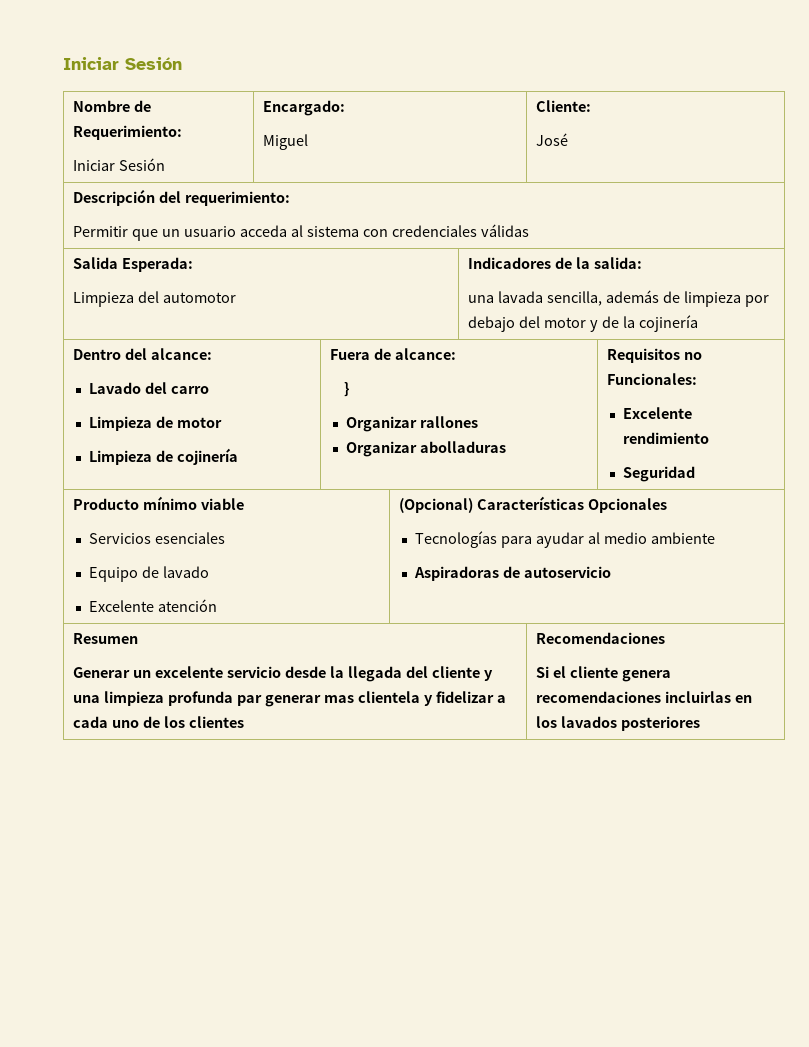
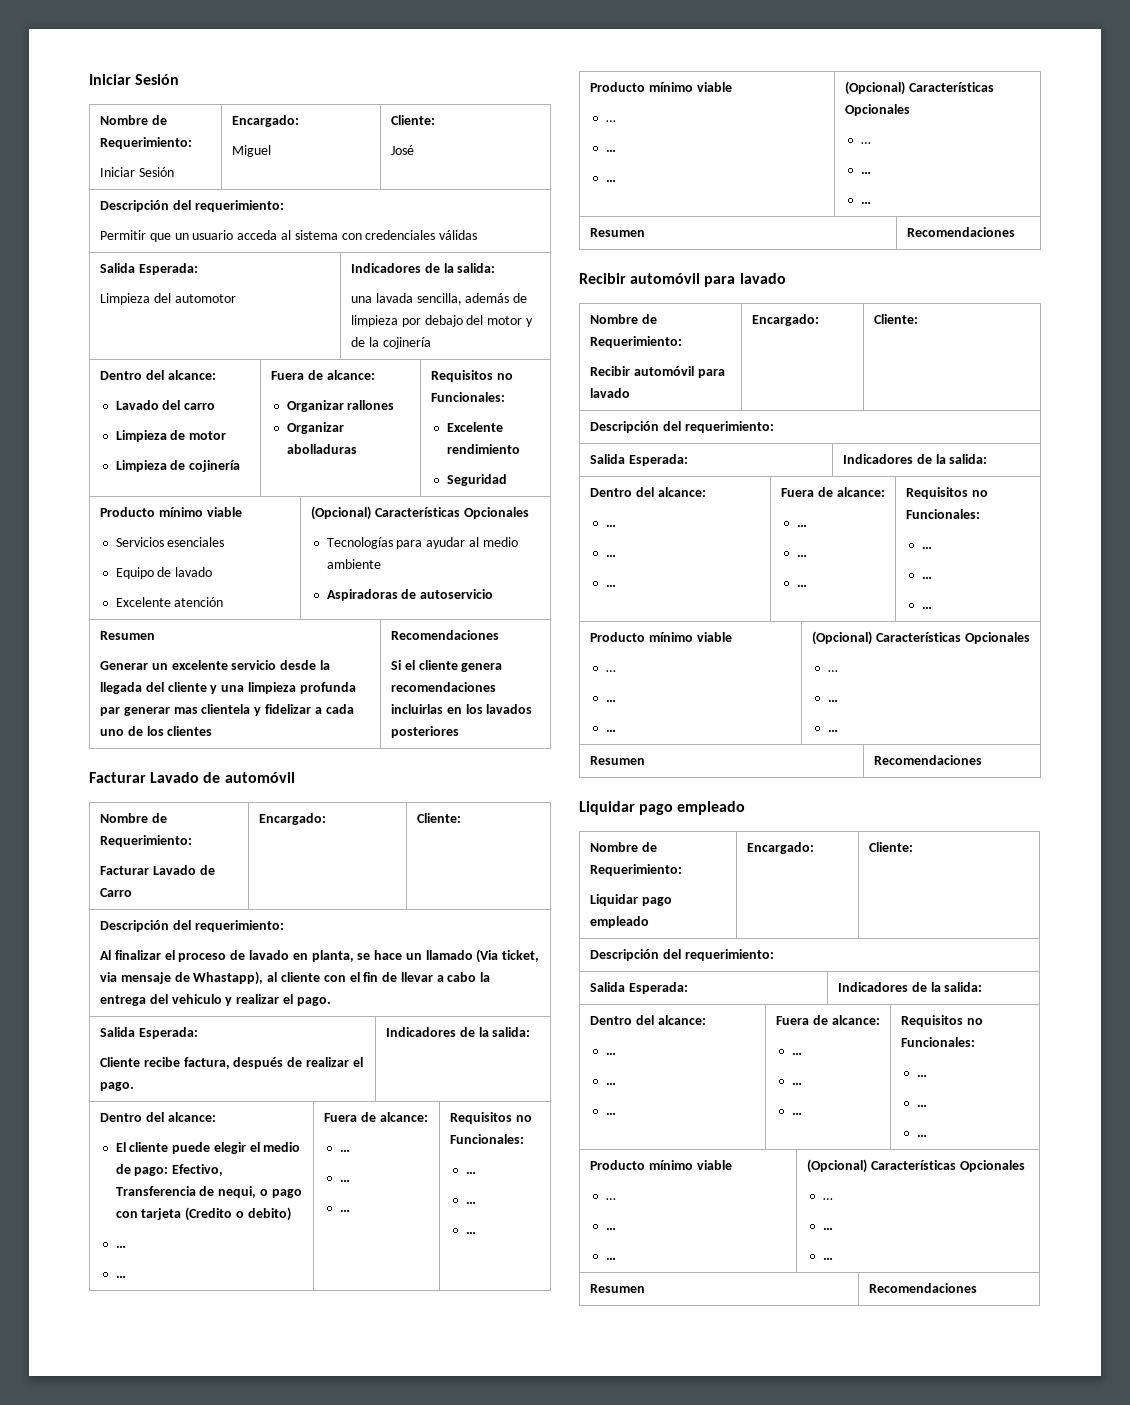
[343,382,349,397] // } -> (375, 375) none
(701, 723) none -> [89,772,295,783] [100,813,167,823] [100,835,193,847] [100,865,215,875] [100,888,133,897] [259,813,327,825] [417,813,462,823] [100,920,284,932] [100,949,540,963] [100,971,491,985] [100,994,331,1006] [100,1027,198,1039] [100,1057,363,1069] [100,1082,135,1091] [386,1027,531,1037] [100,1112,216,1122] [115,1142,301,1154] [115,1164,224,1176] [115,1186,302,1198] [115,1207,291,1221] [115,1245,126,1248] [115,1275,126,1278] [324,1112,428,1122] [339,1149,350,1152] [339,1179,350,1182] [339,1209,350,1212] [450,1112,532,1124] [450,1134,525,1144] [465,1171,476,1174] [465,1201,476,1204] [465,1231,476,1234] [590,82,732,92] [605,120,616,122] [605,149,616,152] [605,179,616,182] [845,81,994,95] [845,104,911,116] [860,142,871,144] [860,171,871,174] [860,201,871,204] [590,228,646,237] [907,227,1016,237] [579,273,786,287] [590,314,657,324] [590,336,683,348] [590,366,725,378] [590,388,631,398] [752,314,820,326] [874,314,919,324] [590,421,774,433] [590,454,688,466] [843,454,988,464] [590,487,706,497] [605,524,616,527] [605,554,616,557] [605,584,616,587] [781,487,885,497] [796,524,807,527] [796,554,807,557] [796,584,807,587] [906,487,988,499] [906,509,981,519] [921,546,932,549] [921,576,932,579] [921,606,932,609] [590,632,732,642] [605,670,616,672] [605,699,616,702] [605,729,616,732] [812,631,1030,645] [827,670,838,672] [827,699,838,702] [827,729,838,732] [590,756,646,765] [874,755,983,765] [579,801,746,815] [590,842,657,852] [590,864,683,876] [590,894,672,906] [590,916,650,928] [747,842,815,854] [869,842,914,852] [590,949,774,961] [590,982,688,994] [838,982,983,992] [590,1015,706,1025] [605,1052,616,1055] [605,1082,616,1085] [605,1112,616,1115] [776,1015,880,1025] [791,1052,802,1055] [791,1082,802,1085] [791,1112,802,1115] [901,1015,983,1027] [901,1037,976,1047] [916,1074,927,1077] [916,1104,927,1107] [916,1134,927,1137] [590,1160,732,1170] [605,1198,616,1200] [605,1227,616,1230] [605,1257,616,1260] [807,1159,1025,1173] [822,1198,833,1200] [822,1227,833,1230] [822,1257,833,1260] [590,1284,646,1293] [869,1283,978,1293] // Facturar Lavado de automóvil // Nombre de Requerimiento: // Facturar Lavado de Carro | Encargado: | Cliente: // Descripción del requerimiento: // Al finalizar el proceso de lavado en planta, se hace un llamado (Via ticket, via mensaje de Whastapp), al cliente con el fin de llevar a cabo la entrega del vehiculo y realizar el pago. // Salida Esperada: // Cliente recibe factura, después de realizar el pago. | Indicadores de la salida: // Dentro del alcance: // El cliente puede elegir el medio de pago: Efectivo, Transferencia de nequi, o pago con tarjeta (Credito o debito) // … // … | Fuera de alcance: // … // … // … | Requisitos no Funcionales: // … // … // … // Producto mínimo viable // … // … // … | (Opcional) Características Opcionales // … // … // … // Resumen | Recomendaciones // Recibir automóvil para lavado // Nombre de Requerimiento: // Recibir automóvil para lavado | Encargado: | Cliente: // Descripción del requerimiento: // Salida Esperada: | Indicadores de la salida: // Dentro del alcance: // … // … // … | Fuera de alcance: // … // … // … | Requisitos no Funcionales: // … // … // … // Producto mínimo viable // … // … // … | (Opcional) Características Opcionales // … // … // … // Resumen | Recomendaciones // Liquidar pago empleado // Nombre de Requerimiento: // Liquidar pago empleado | Encargado: | Cliente: // Descripción del requerimiento: // Salida Esperada: | Indicadores de la salida: // Dentro del alcance: // … // … // … | Fuera de alcance: // … // … // … | Requisitos no Funcionales: // … // … // … // Producto mínimo viable // … // … // … | (Opcional) Características Opcionales // … // … // … // Resumen | Recomendaciones

